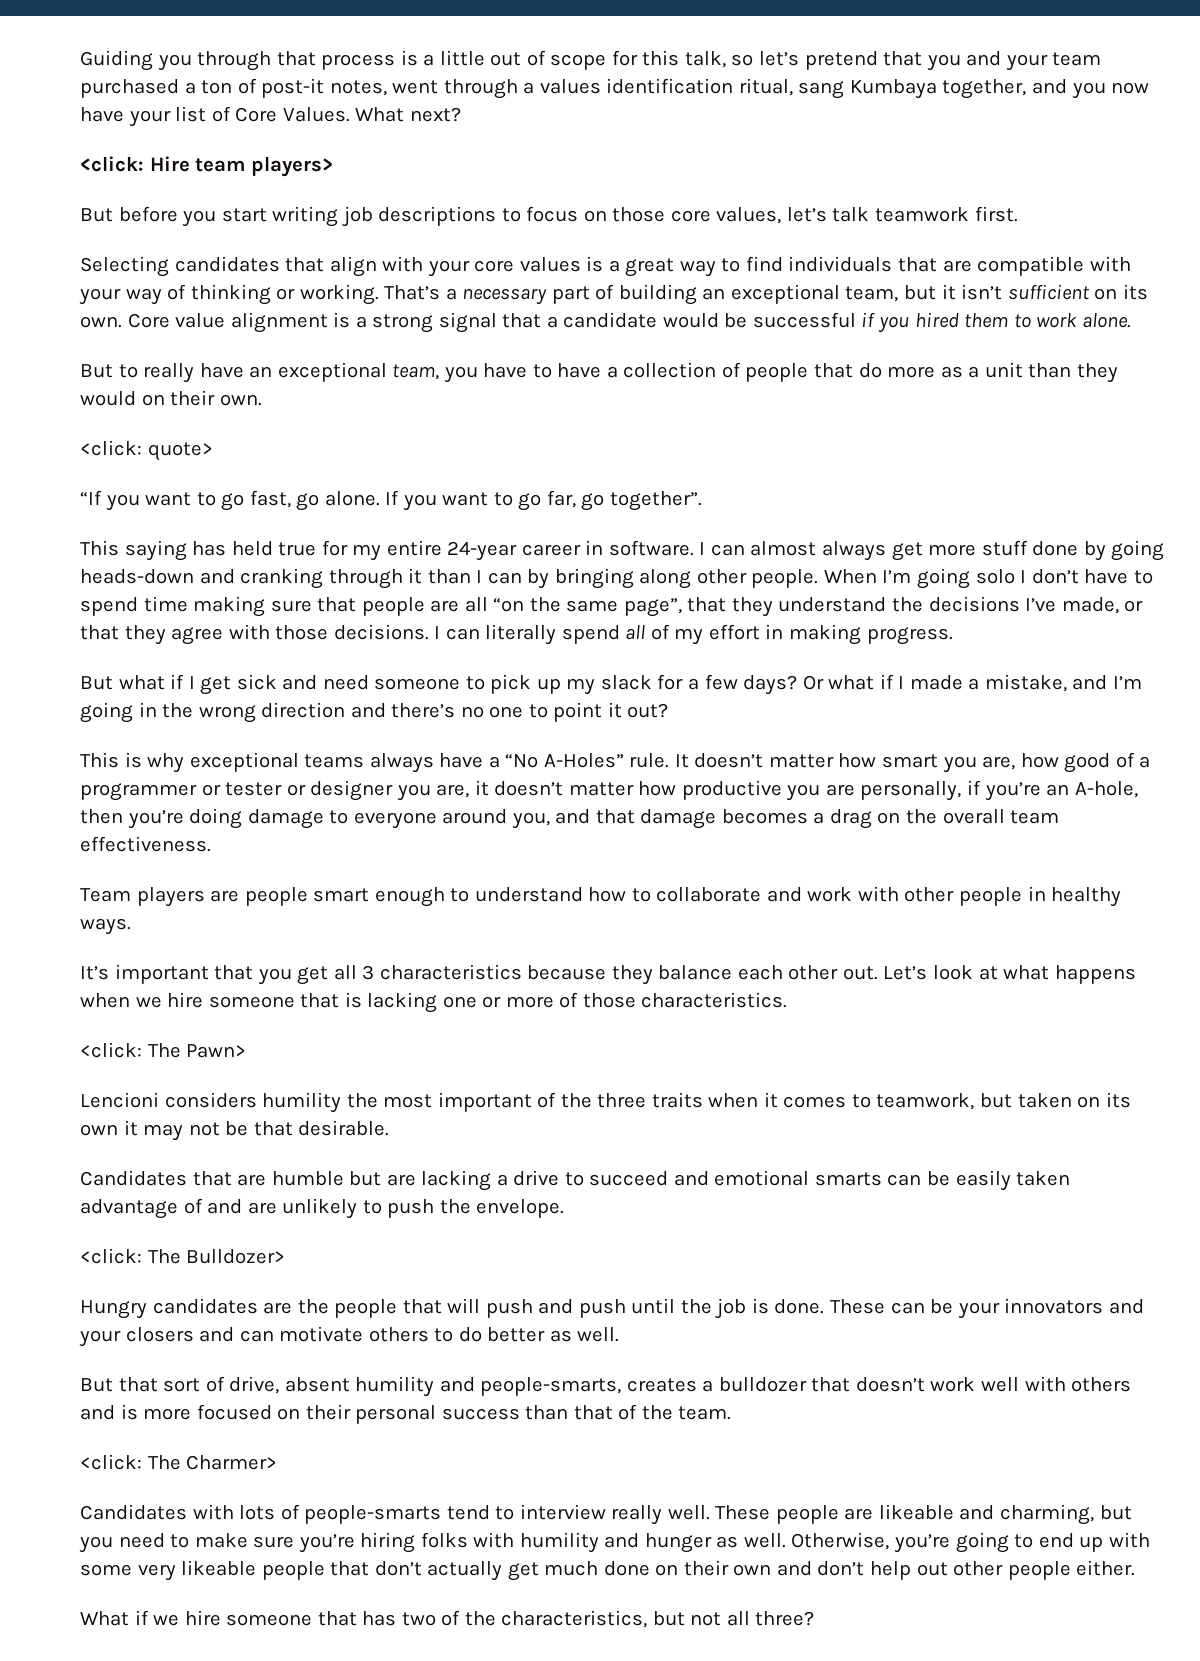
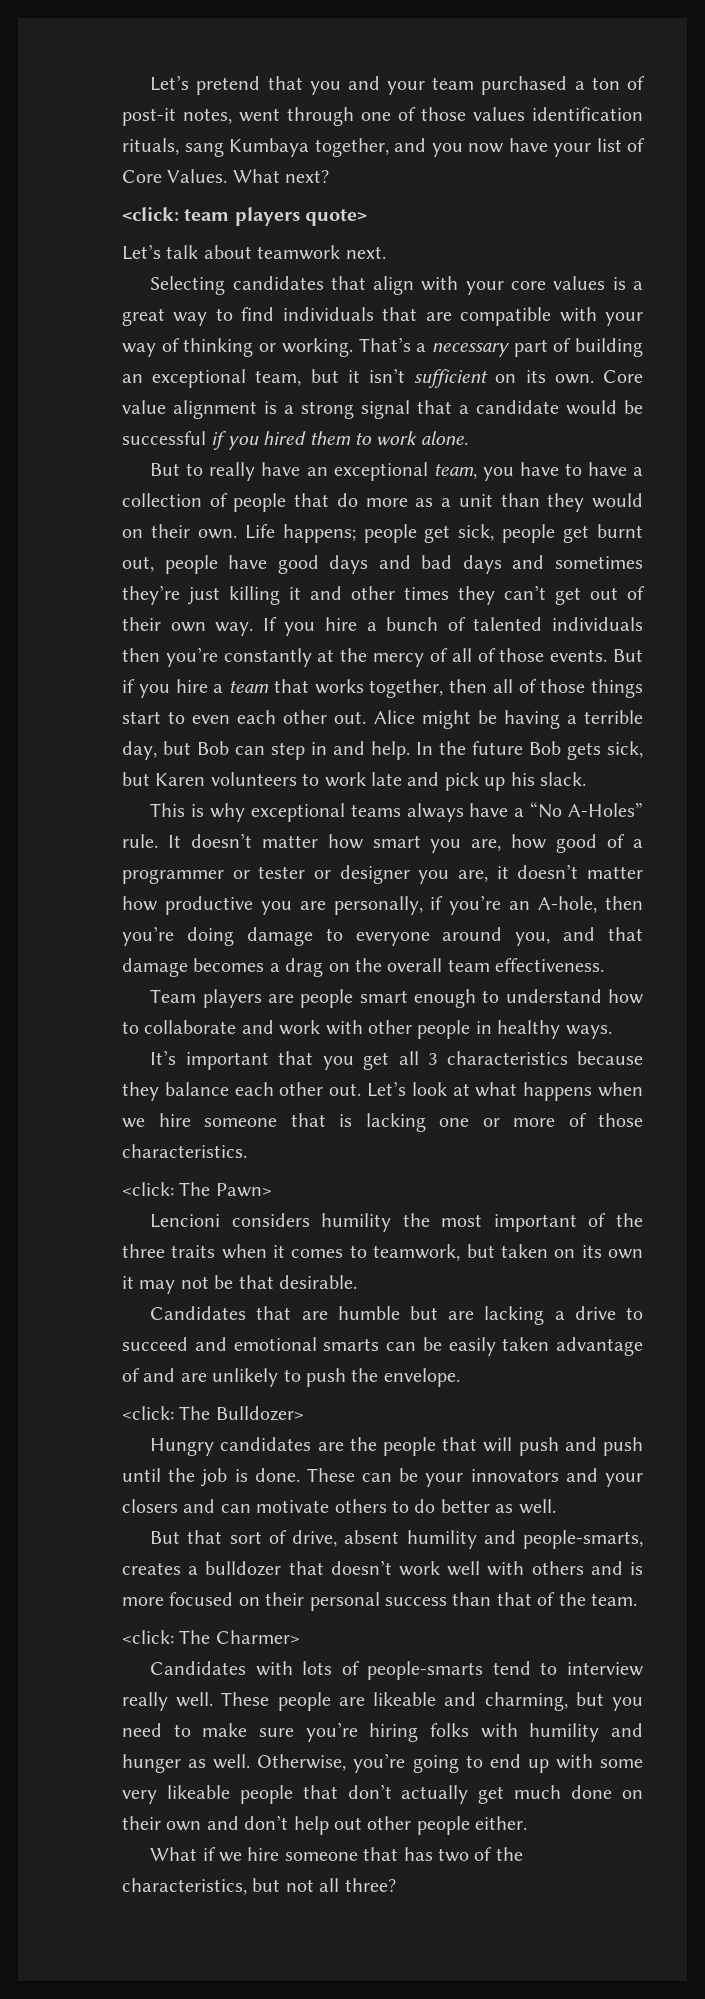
[80,50,800,71] Guiding you through that process is a little out of scope for this talk, so let’s -> [150,75,190,91] Let’s
[523,82,535,94] a -> [361,107,466,121] one of those
[738,78,793,96] ritual, -> [122,138,179,155] rituals,
[149,156,333,177] [80,206,1018,227] Hire team players> // But before you start writing job descriptions to focus on those core values, let’s talk teamwork first. -> [184,207,368,226] [122,244,386,260] team players quote> // Let’s talk about teamwork next.
[80,440,213,461] [80,490,703,511] [80,540,1165,561] [80,568,1153,589] [80,596,1144,617] [80,624,953,645] [80,674,1142,695] [80,702,669,723] // <click: quote> // “If you want to go fast, go alone. If you want to go far, go together”. // This saying has held true for my entire 24-year career in software. I can almost always get more stuff done by going heads-down and cranking through it than I can by bringing along other people. When I’m going solo I don’t have to spend time making sure that people are all “on the same page”, that they understand the decisions I’ve made, or that they agree with those decisions. I can literally spend all of my effort in making progress. // But what if I get sick and need someone to pick up my slack for a few days? Or what if I made a mistake, and I’m going in the wrong direction and there’s no one to point it out? -> [244,524,643,543] [122,555,643,574] [122,585,645,605] [122,617,643,636] [122,647,643,667] [122,679,643,698] [122,710,644,729] [122,741,643,760] [122,772,586,791] Life happens; people get sick, people get burnt out, people have good days and bad days and sometimes they’re just killing it and other times they can’t get out of their own way. If you hire a bunch of talented individuals then you’re constantly at the mercy of all of those events. But if you hire a team that works together, then all of those things start to even each other out. Alice might be having a terrible day, but Bob can step in and help. In the future Bob gets sick, but Karen volunteers to work late and pick up his slack.

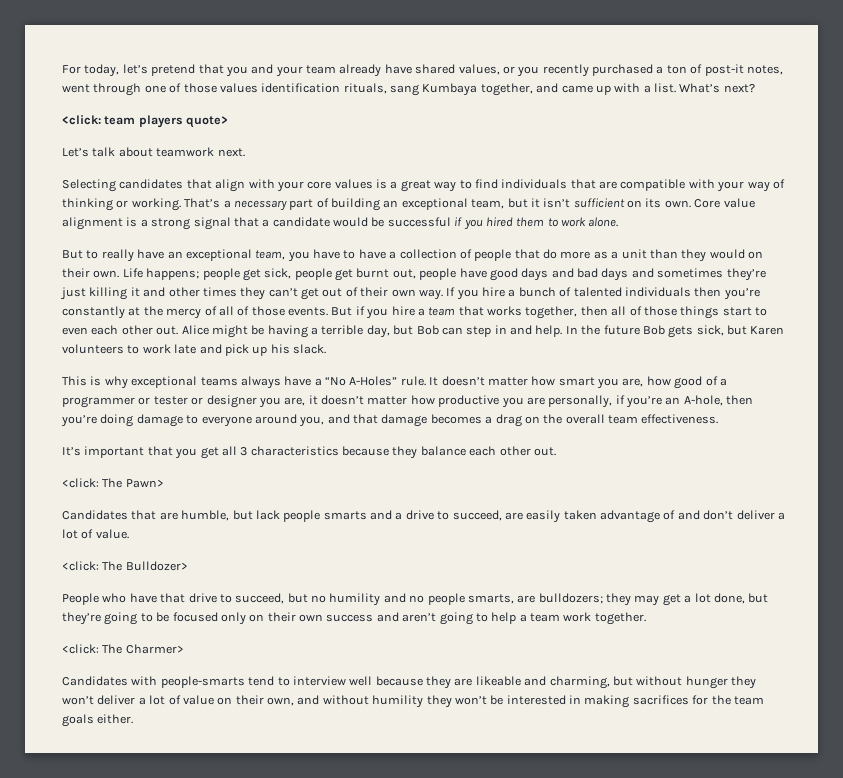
[150,75,190,91] Let’s -> [62,64,148,77] For today, let’s
(475, 83) none -> [339,64,589,77] already have shared values, or you recently
[431,138,645,157] [122,169,280,183] you now have your list of Core Values. What -> [561,83,721,95] came up with a list. What’s
[150,989,645,1008] [122,1020,612,1039] // Team players are people smart enough to understand how to collaborate and work with other people in healthy ways. -> (719, 419) none
[367,1081,643,1101] [122,1113,643,1132] [122,1144,247,1158] [122,1182,272,1197] [150,1213,643,1232] [122,1244,644,1261] [122,1275,357,1294] [150,1306,644,1325] [122,1337,442,1351] Let’s look at what happens when we hire someone that is lacking one or more of those characteristics. // <click: The Pawn> // Lencioni considers humility the most important of the three traits when it comes to teamwork, but taken on its own it may not be that desirable. // Candidates that are humble but are lacking a drive to succeed and emotional smarts can be -> [62,478,164,488] [62,510,523,522] // <click: The Pawn> // Candidates that are humble, but lack people smarts and a drive to succeed, are
[180,1368,460,1387] [122,1406,304,1421] [150,1437,643,1456] [122,1468,643,1487] [122,1499,556,1514] [150,1530,643,1549] [122,1560,643,1576] [122,1592,637,1611] are unlikely to push the envelope. // <click: The Bulldozer> // Hungry candidates are the people that will push and push until the job is done. These can be your innovators and your closers and can motivate others to do better as well. // But that sort of drive, absent humility and people-smarts, creates a bulldozer that doesn’t work well with others and is more focused on their personal success than that of the team. -> [703,510,785,520] [62,529,129,539] [62,561,188,571] [62,593,769,606] [62,612,646,625] don’t deliver a lot of value. // <click: The Bulldozer> // People who have that drive to succeed, but no humility and no people smarts, are bulldozers; they may get a lot done, but they’re going to be focused only on their own success and aren’t going to help a team work together.
[302,1661,360,1675] lots of -> (158, 681) none
[122,1692,331,1711] really well. These people -> [349,676,451,689] well because they
[612,1697,643,1711] [122,1722,643,1742] [122,1753,644,1773] [122,1784,644,1804] [122,1815,528,1835] [150,1847,523,1862] [122,1878,396,1895] you need to make sure you’re hiring folks with humility and hunger as well. Otherwise, you’re going to end up with some very likeable people that don’t actually get much done on their own and don’t help out other people either. // What if we hire someone that has two of the characteristics, but not all three? -> [636,676,756,689] [62,695,764,708] [62,714,134,727] without hunger they won’t deliver a lot of value on their own, and without humility they won’t be interested in making sacrifices for the team goals either.

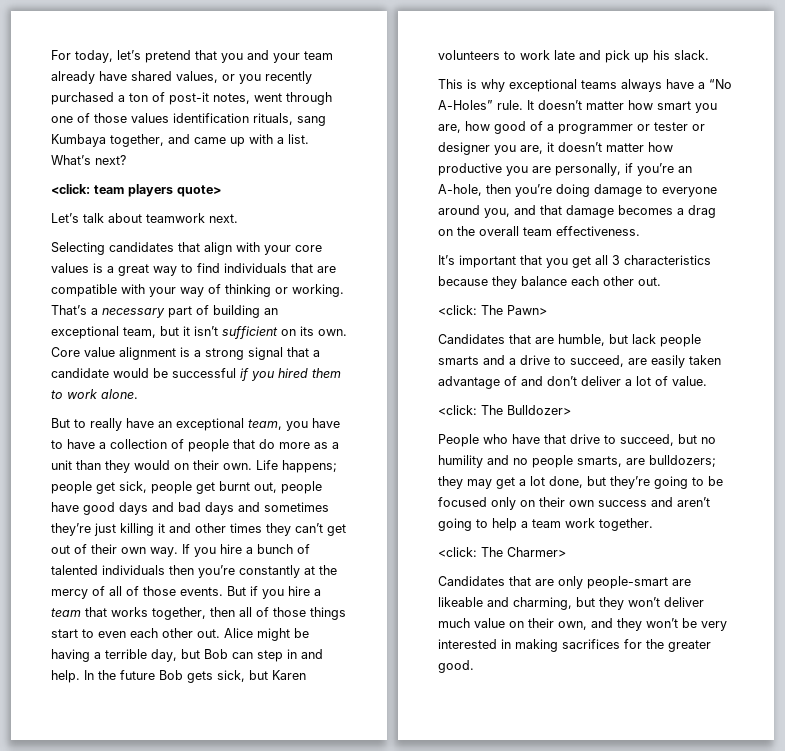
[131,676,451,689] with people-smarts tend to interview well because they -> [509,576,668,589] that are only people-smart
[636,676,728,689] without hunger -> (595, 602) none
[138,695,181,705] a lot of -> [438,618,470,628] much
[322,695,424,708] without humility -> (613, 623) none
(504, 700) none -> [701,621,727,631] very
[733,696,764,705] [62,714,134,727] team goals either. -> [668,640,711,652] [438,660,474,673] greater good.

